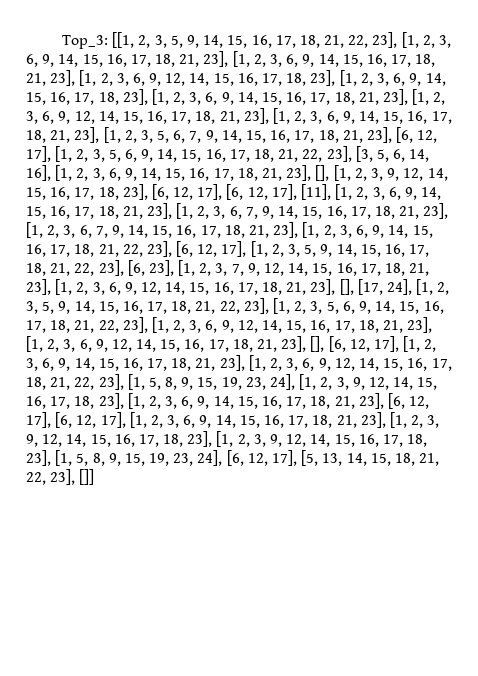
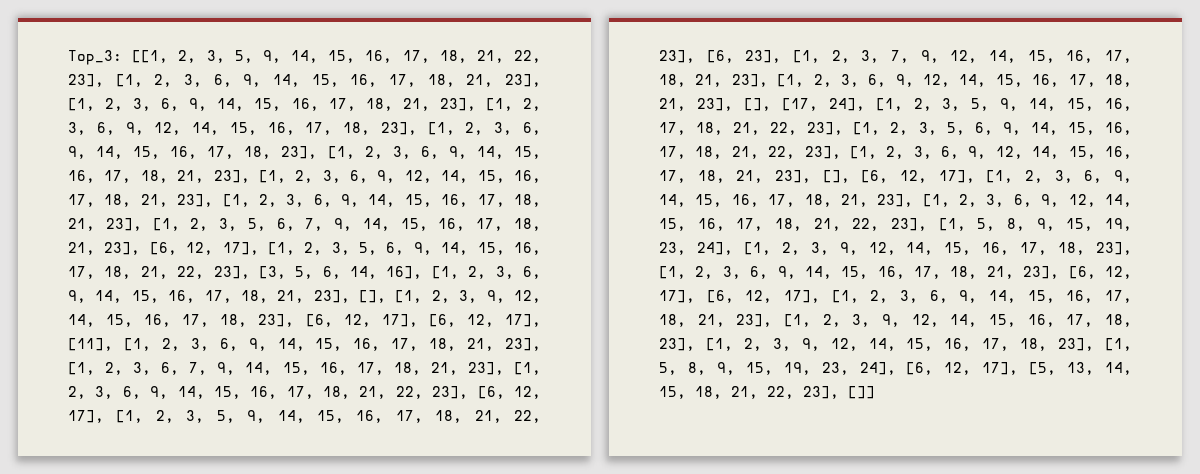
[95,222,368,238] 7, 9, 14, 15, 16, 17, 18, 21, 23], [1, 2, 3, 6, -> (141, 392) none
[26,336,307,352] [1, 2, 3, 6, 9, 12, 14, 15, 16, 17, 18, 21, 23], -> (811, 176) none

